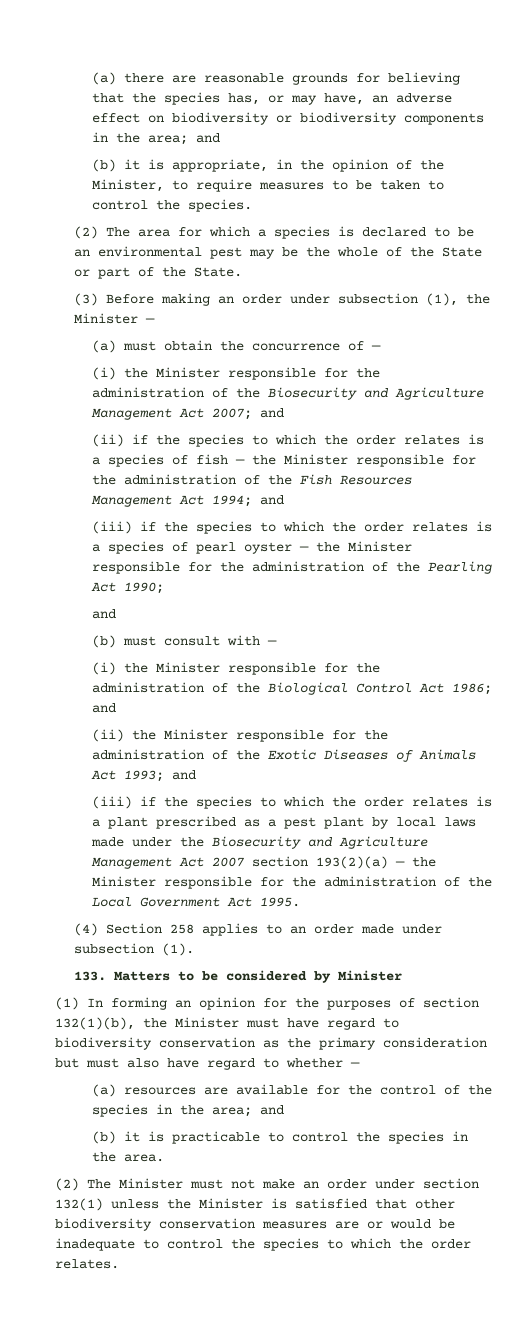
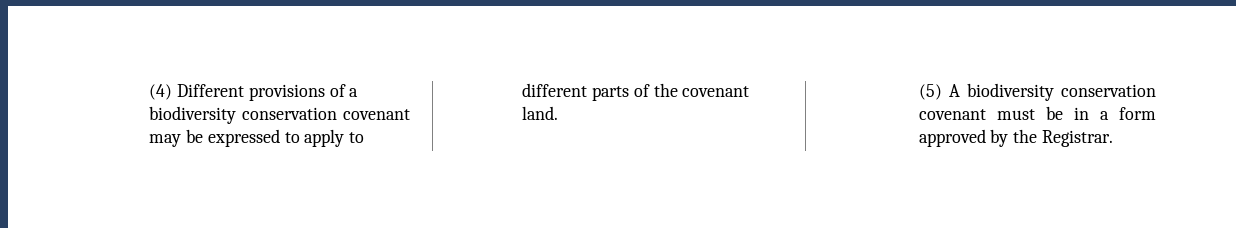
[92,72,461,85] [92,92,453,105] [92,112,485,125] [92,132,221,145] [92,159,445,172] [92,179,445,192] [92,199,253,212] [73,226,474,239] [73,246,482,259] [73,267,242,279] [73,293,490,306] [73,313,155,324] [92,340,382,353] [92,367,381,380] [92,387,485,400] [91,408,285,420] [92,434,485,447] [92,454,477,467] [92,474,413,485] [91,495,285,507] [92,521,493,534] [92,541,413,554] [92,561,493,574] [91,582,165,594] [92,609,117,619] [92,635,278,648] [92,662,381,675] [92,682,493,695] [92,703,117,713] [92,729,389,742] [92,749,477,762] [91,770,197,782] [92,796,493,809] [92,816,477,829] [91,836,429,849] [91,856,437,869] [92,876,493,889] [92,897,301,907] [73,923,442,936] [73,943,194,956] [73,970,402,983] [55,997,480,1010] [55,1017,400,1030] [55,1037,488,1050] [55,1058,361,1070] [92,1084,493,1097] [92,1104,285,1117] [92,1131,469,1144] [92,1152,165,1162] [55,1178,480,1191] [55,1198,456,1211] [55,1218,456,1231] [55,1238,472,1251] [55,1259,120,1269] (a) there are reasonable grounds for believing that the species has, or may have, an adverse effect on biodiversity or biodiversity components in the area; and // (b) it is appropriate, in the opinion of the Minister, to require measures to be taken to control the species. // (2) The area for which a species is declared to be an environmental pest may be the whole of the State or part of the State. // (3) Before making an order under subsection (1), the Minister — // (a) must obtain the concurrence of — // (i) the Minister responsible for the administration of the Biosecurity and Agriculture Management Act 2007; and // (ii) if the species to which the order relates is a species of fish — the Minister responsible for the administration of the Fish Resources Management Act 1994; and // (iii) if the species to which the order relates is a species of pearl oyster — the Minister responsible for the administration of the Pearling Act 1990; // and // (b) must consult with — // (i) the Minister responsible for the administration of the Biological Control Act 1986; and // (ii) the Minister responsible for the administration of the Exotic Diseases of Animals Act 1993; and // (iii) if the species to which the order relates is a plant prescribed as a pest plant by local laws made under the Biosecurity and Agriculture Management Act 2007 section 193(2)(a) — the Minister responsible for the administration of the Local Government Act 1995. // (4) Section 258 applies to an order made under subsection (1). // 133. Matters to be considered by Minister // (1) In forming an opinion for the purposes of section 132(1)(b), the Minister must have regard to biodiversity conservation as the primary consideration but must also have regard to whether — // (a) resources are available for the control of the species in the area; and // (b) it is practicable to control the species in the area. // (2) The Minister must not make an order under section 132(1) unless the Minister is satisfied that other biodiversity conservation measures are or would be inadequate to control the species to which the order relates. -> [149,84,359,101] [149,106,410,124] [149,129,365,147] [522,83,750,101] [522,106,559,120] [918,83,1156,101] [918,106,1156,120] [918,129,1113,147] (4) Different provisions of a biodiversity conservation covenant may be expressed to apply to different parts of the covenant land. // (5) A biodiversity conservation covenant must be in a form approved by the Registrar.

